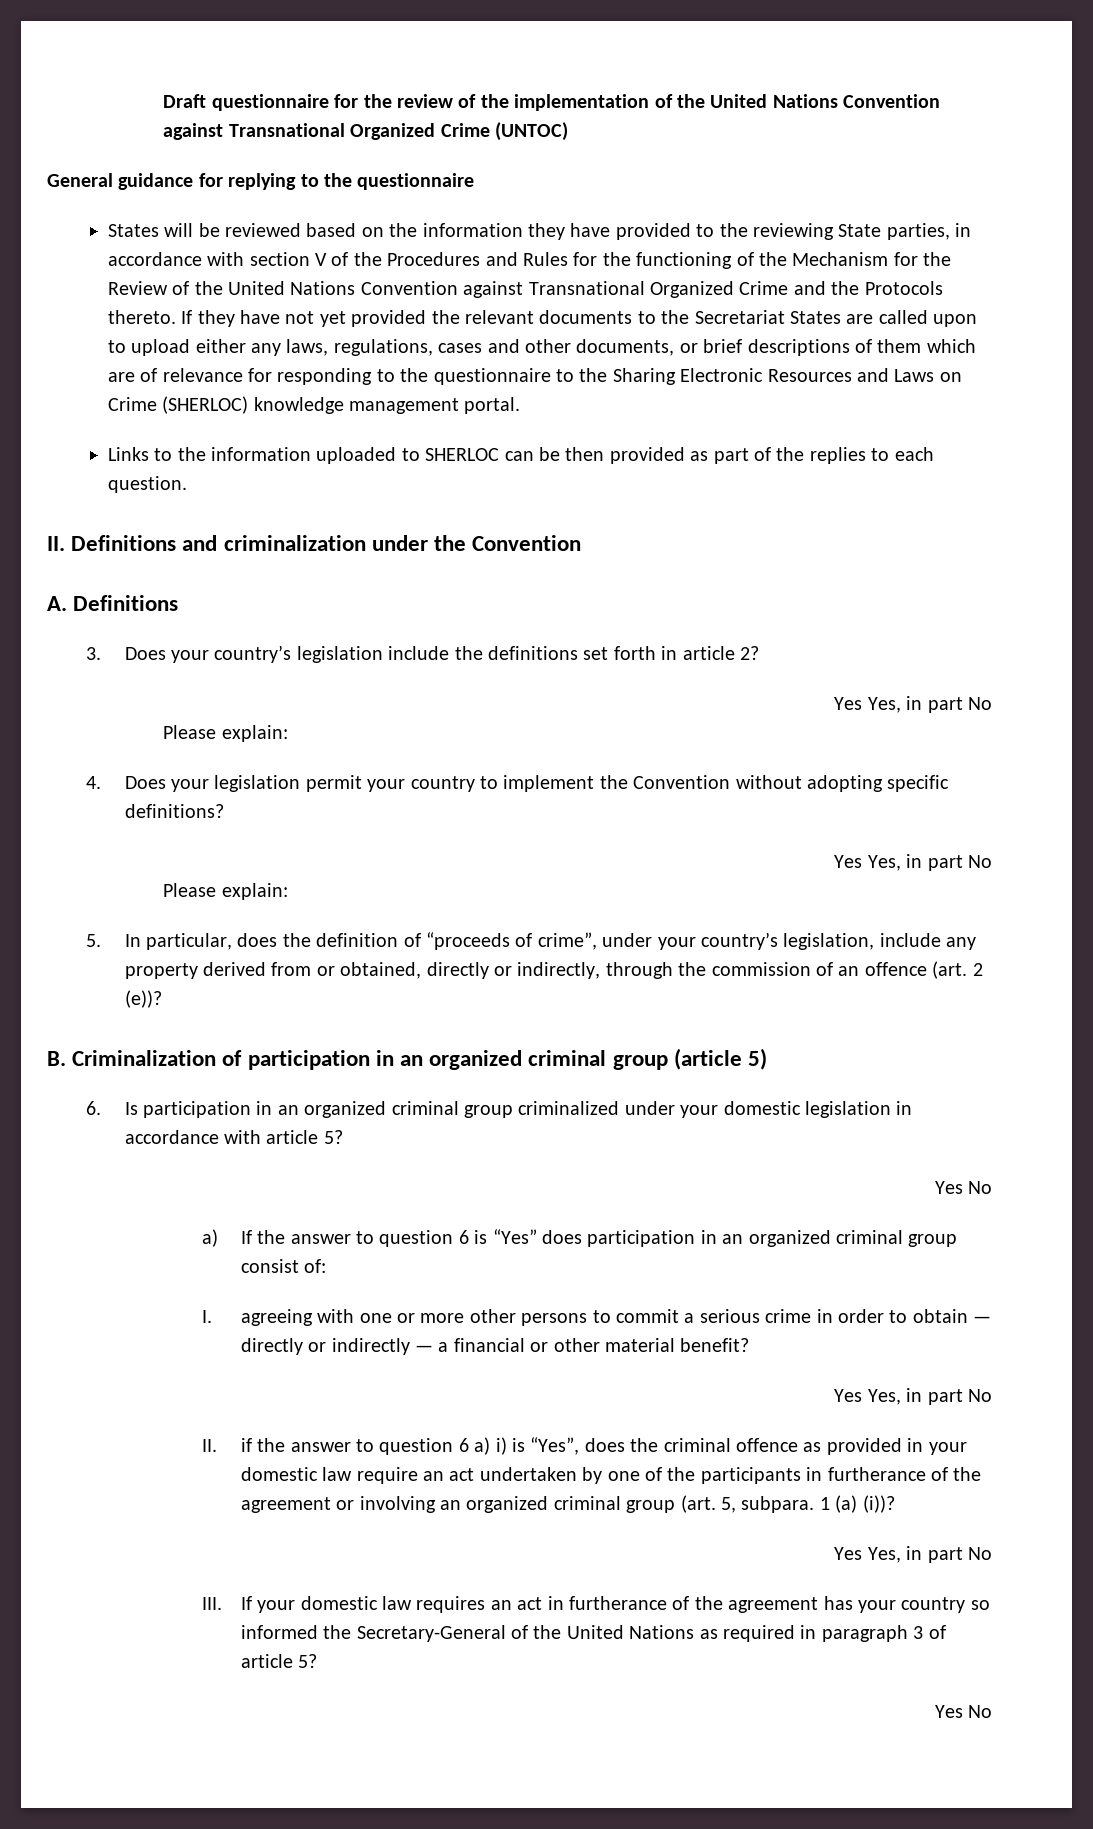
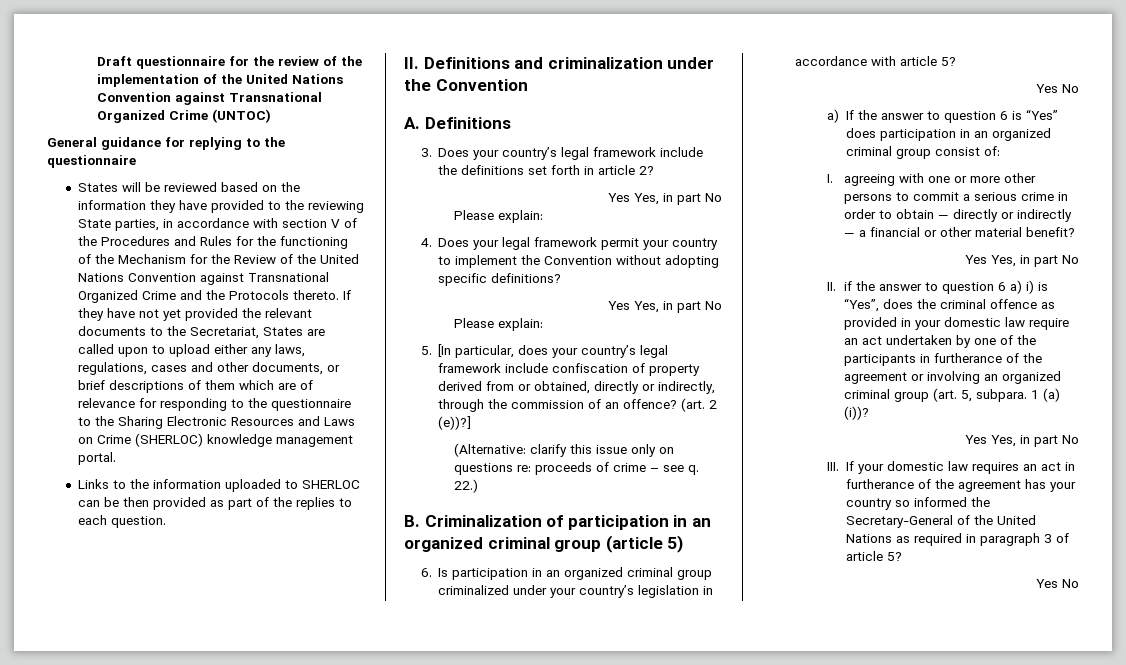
[694,310,785,324] Secretariat -> [190,327,260,339] Secretariat,
[296,646,383,663] legislation -> [561,147,657,160] legal framework
[214,775,301,792] legislation -> [502,237,598,250] legal framework
[124,934,141,947] In -> [438,344,452,357] [In
[282,932,977,950] the definition of “proceeds of crime”, under your country’s legislation, include any -> [552,345,669,358] [438,363,646,373] your country’s legal framework include confiscation of
[864,962,927,976] offence -> [623,399,678,409] offence?
[124,990,162,1008] (e))? -> [438,416,472,430] [453,443,674,457] [453,462,699,475] [453,479,478,493] (e))?] // (Alternative: clarify this issue only on questions re: proceeds of crime – see q. 22.)
[723,1101,801,1115] domestic -> [579,585,635,598] country’s

